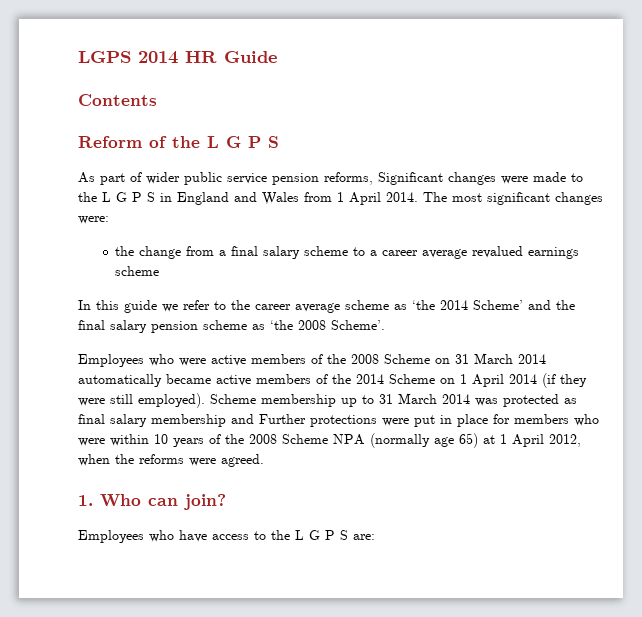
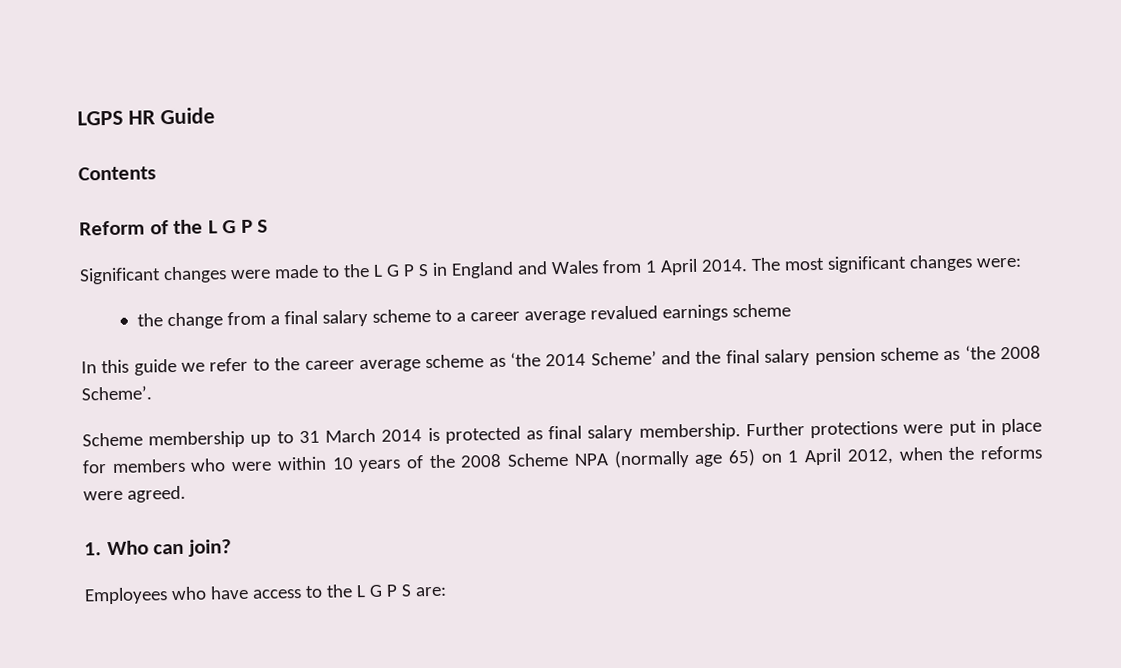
[138,51,178,64] 2014 -> (123, 118) none
[78,172,373,185] As part of wider public service pension reforms, -> (269, 226) none
[78,353,546,367] [78,373,587,388] [78,393,205,408] Employees who were active members of the 2008 Scheme on 31 March 2014 automatically became active members of the 2014 Scheme on 1 April 2014 (if they were still employed). -> (152, 393) none
[475,398,498,406] was -> [427,427,440,442] is
[151,414,254,427] membership and -> [638,423,741,441] membership.
[483,435,495,444] at -> [760,453,783,463] on

